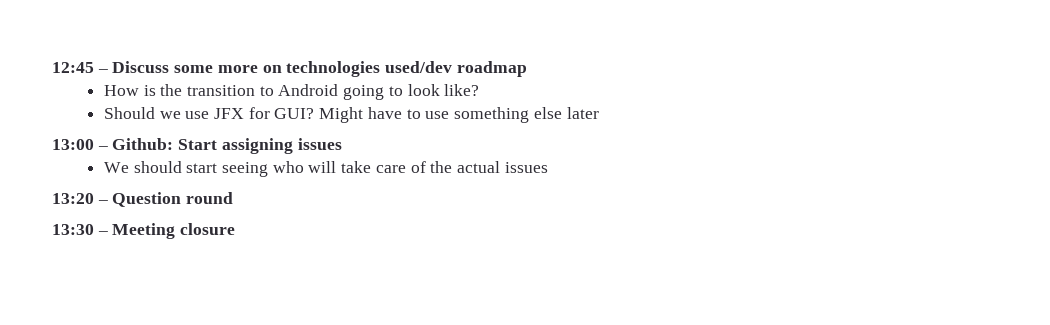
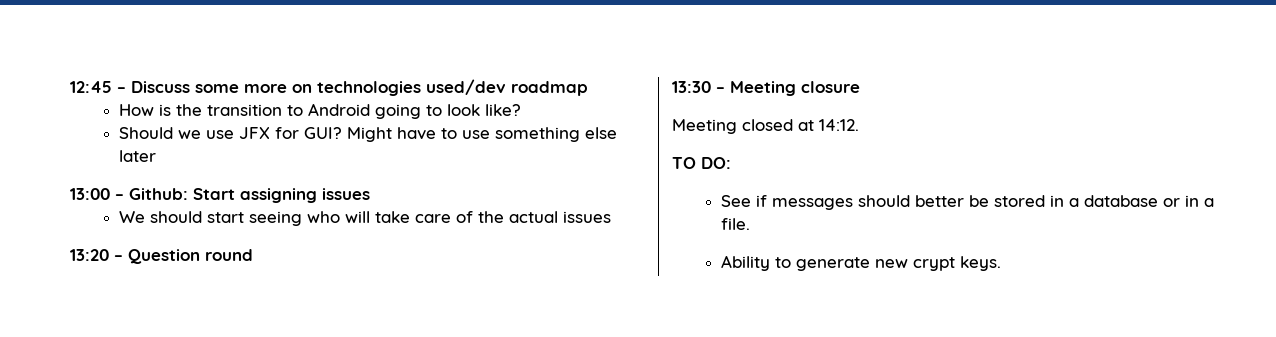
(236, 229) none -> [672,119,859,134] [672,157,731,169] [721,195,1215,210] [721,218,751,230] [721,255,1002,271] // Meeting closed at 14:12. // TO DO: // See if messages should better be stored in a database or in a file. // Ability to generate new crypt keys.

